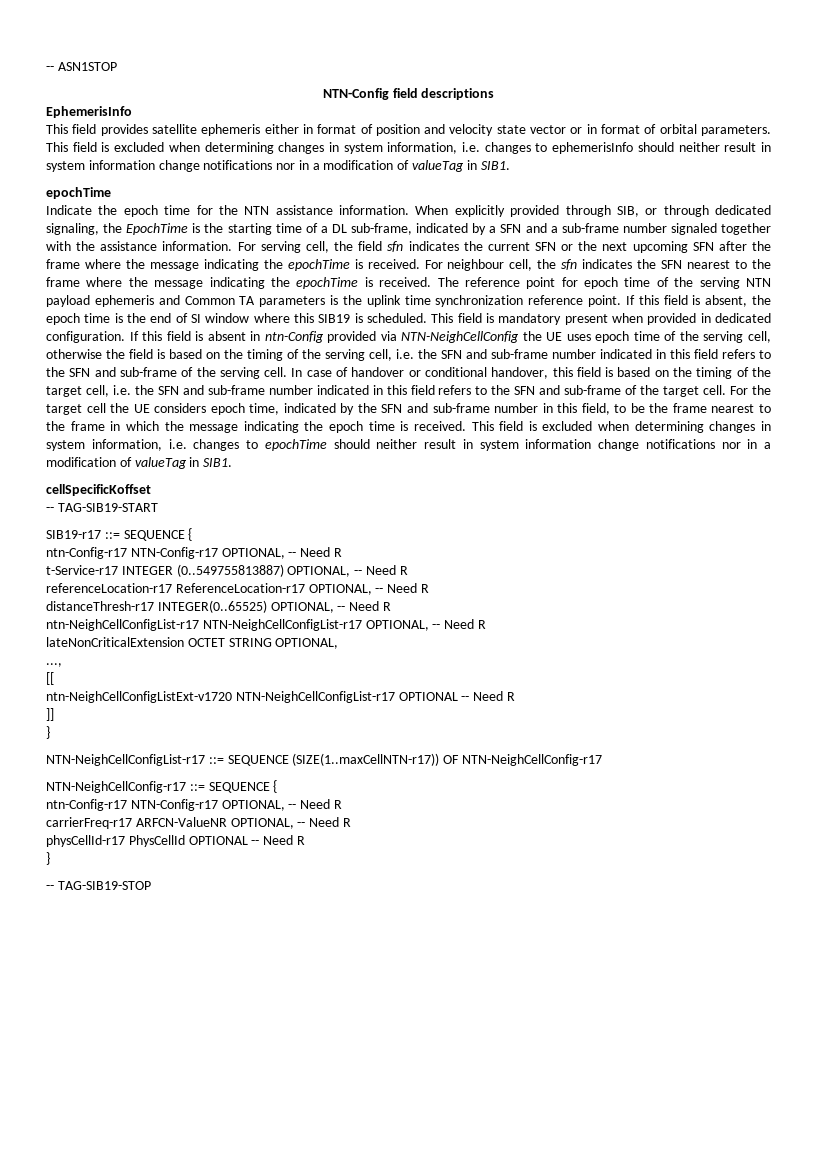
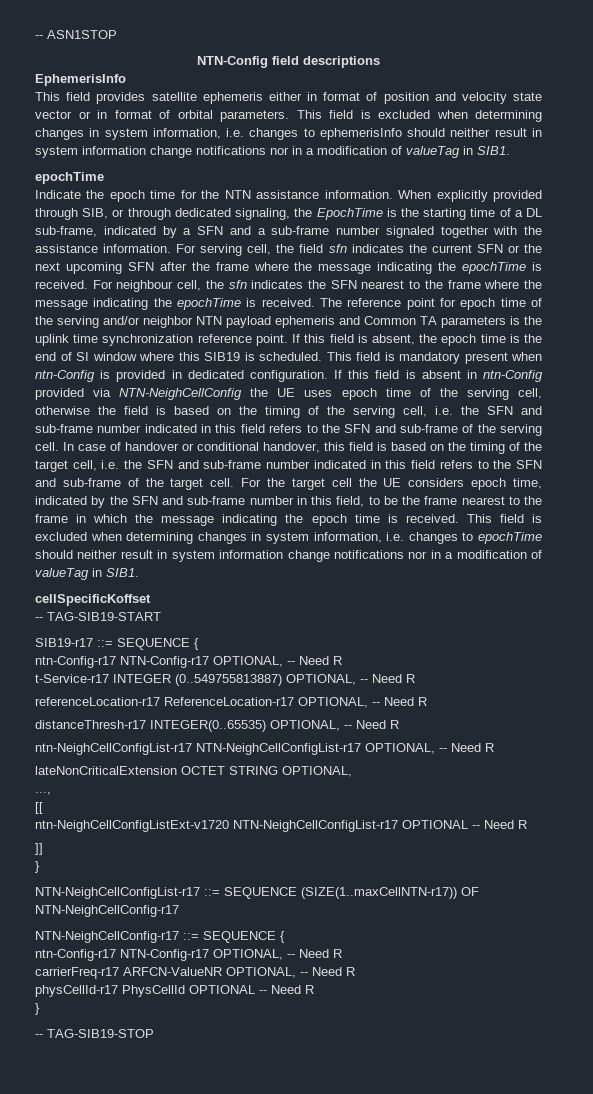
(740, 283) none -> [103,316,193,328] and/or neighbor
(643, 318) none -> [35,370,111,382] ntn-Config is
[157,600,267,613] INTEGER(0..65525) -> [150,720,266,732] INTEGER(0..65535)

